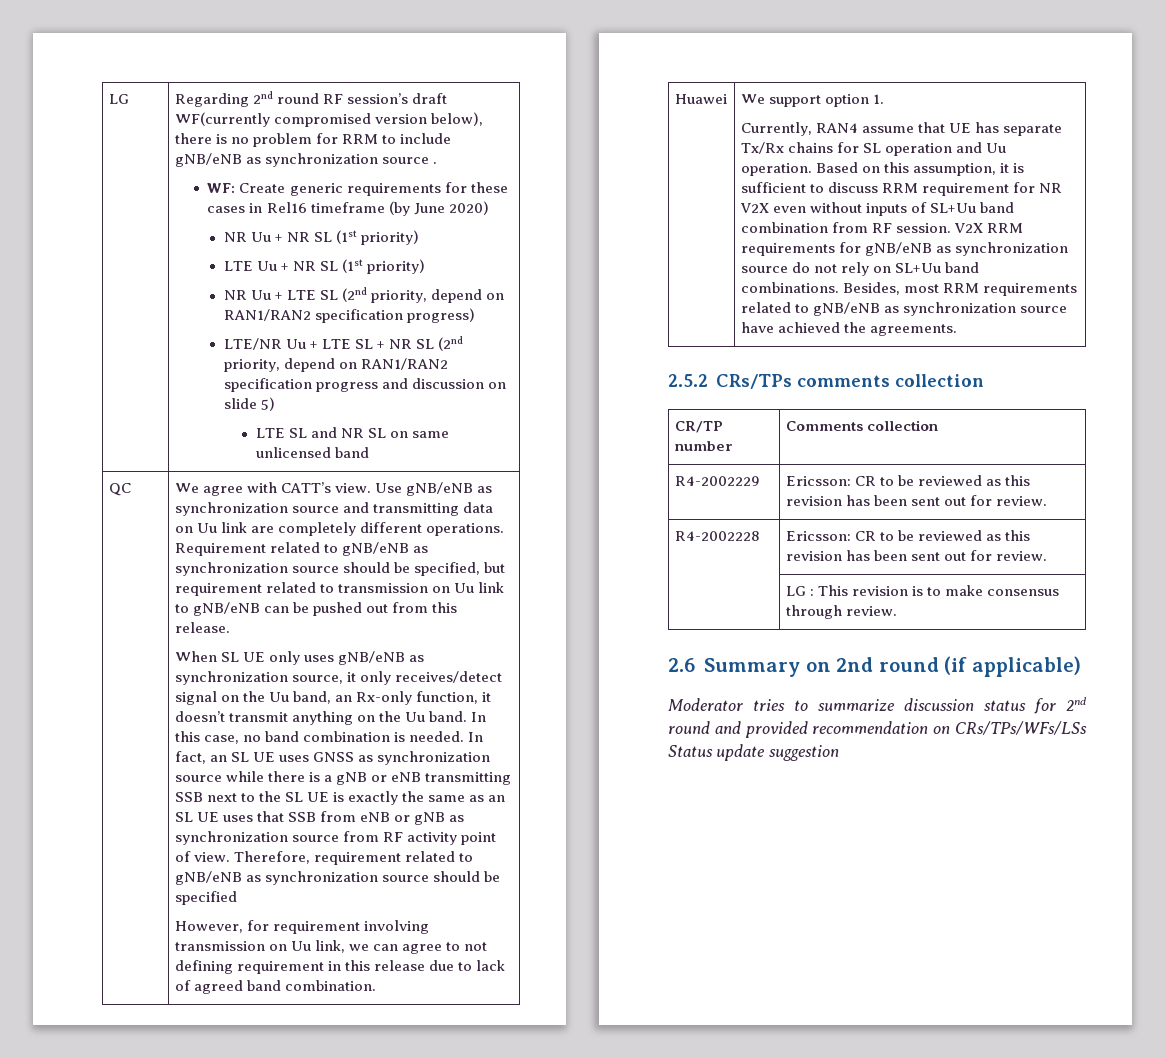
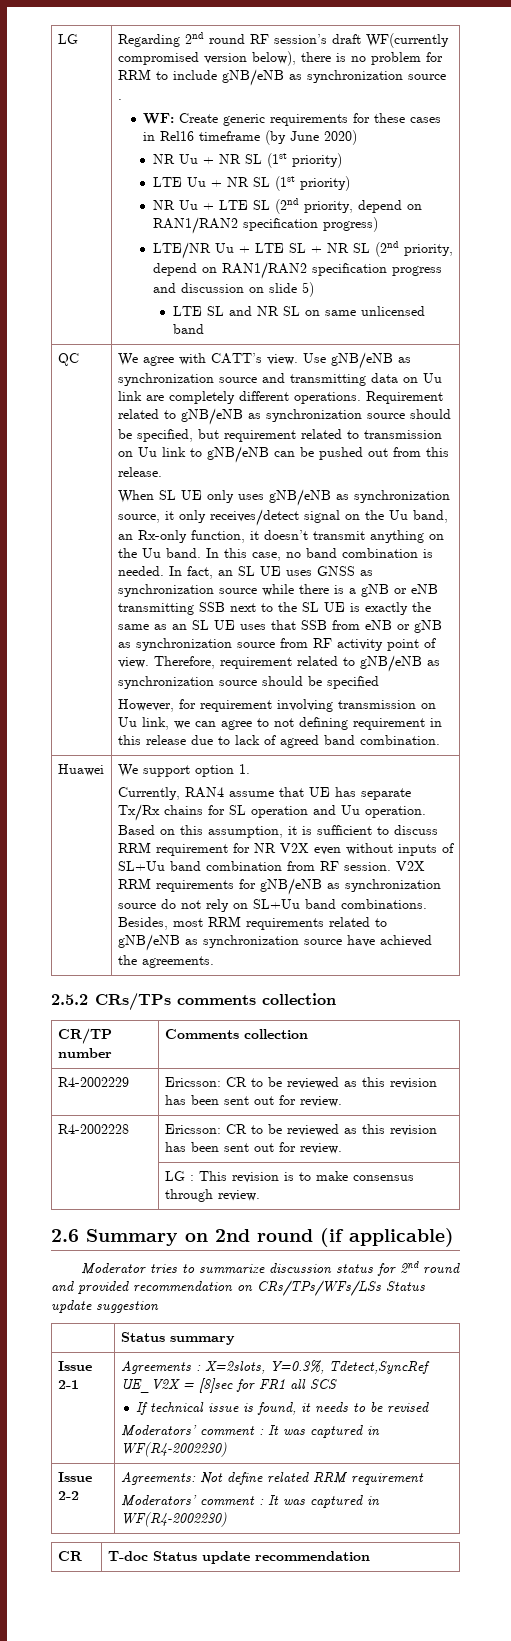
(839, 753) none -> [120,1332,235,1345] [57,1361,92,1371] [57,1380,79,1389] [120,1360,430,1374] [120,1378,337,1393] [136,1402,430,1415] [120,1425,380,1438] [120,1442,227,1457] [57,1472,92,1482] [57,1491,79,1500] [120,1472,424,1485] [120,1495,380,1508] [120,1512,227,1527] [57,1551,83,1561] [107,1551,370,1564] // | Status summary // Issue 2-1 | Agreements : X=2slots, Y=0.3%, Tdetect,SyncRef UE_V2X = [8]sec for FR1 all SCS // If technical issue is found, it needs to be revised // Moderators’ comment : It was captured in WF(R4-2002230) // Issue 2-2 | Agreements: Not define related RRM requirement // Moderators’ comment : It was captured in WF(R4-2002230) // CR | T-doc Status update recommendation

